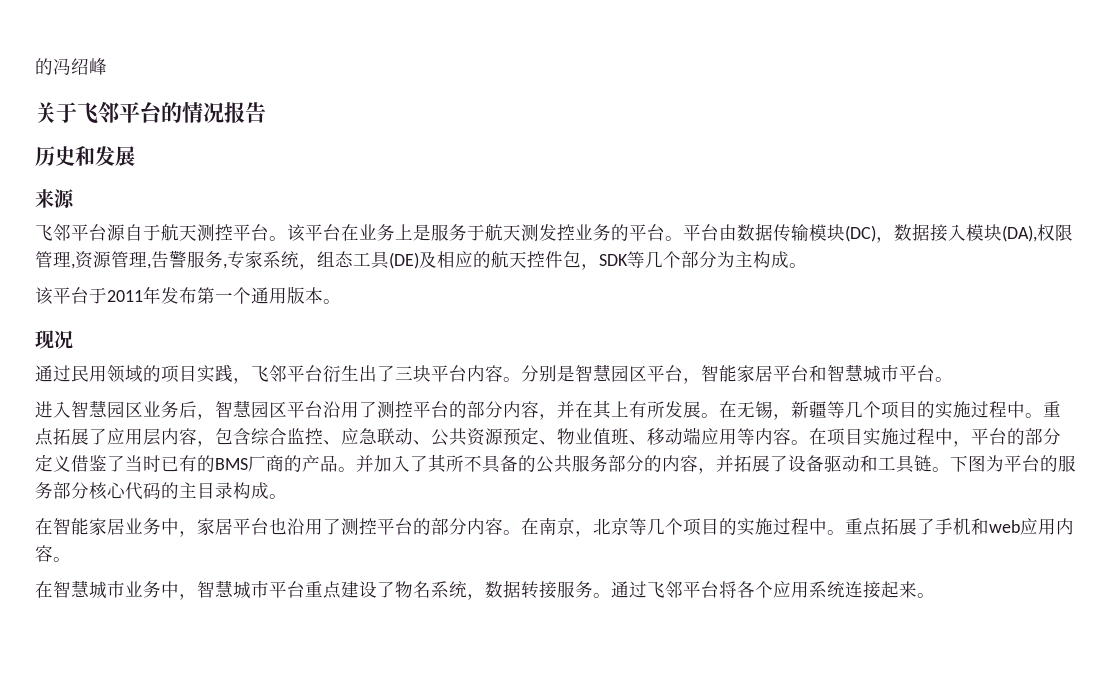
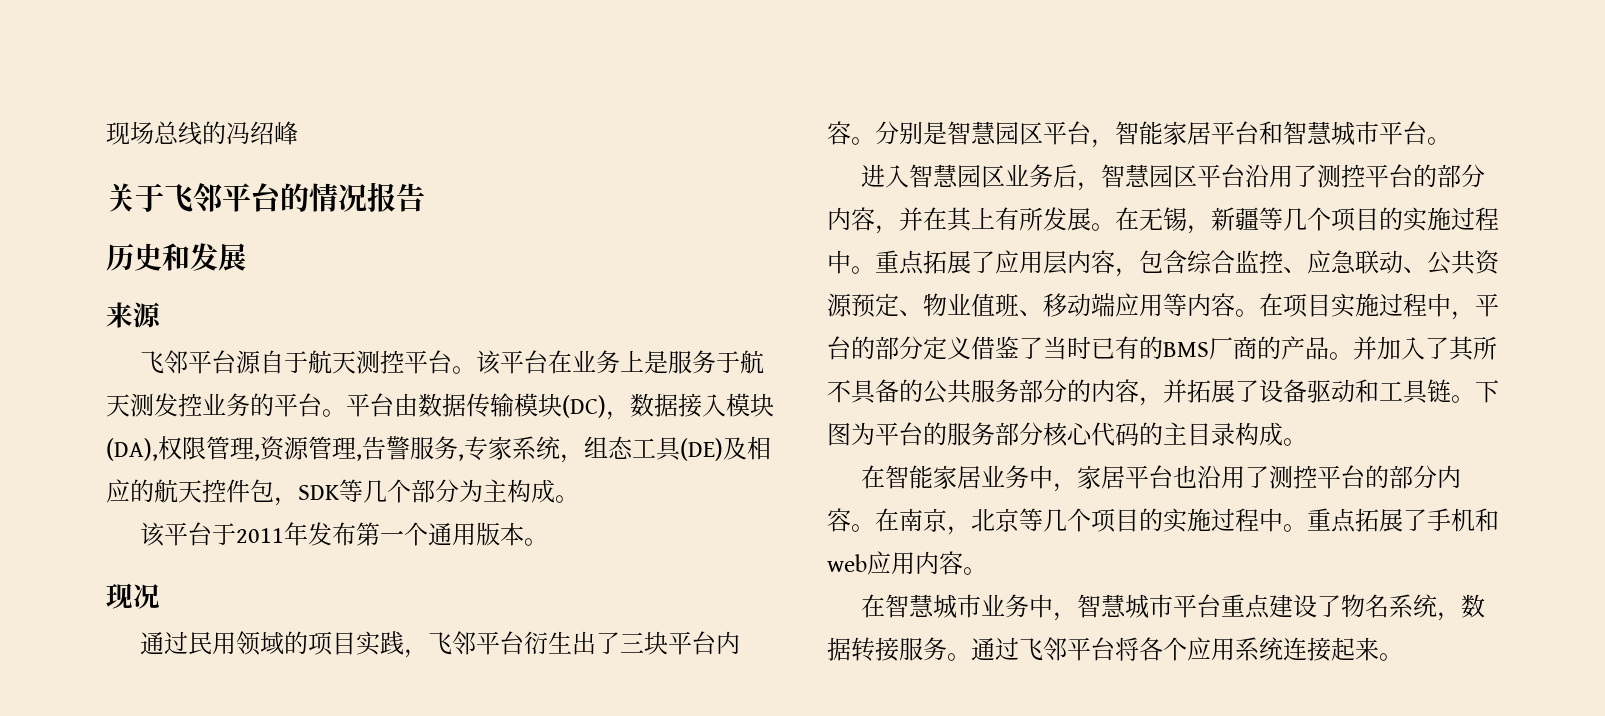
(35, 66) none -> [106,121,202,145] 现场总线

